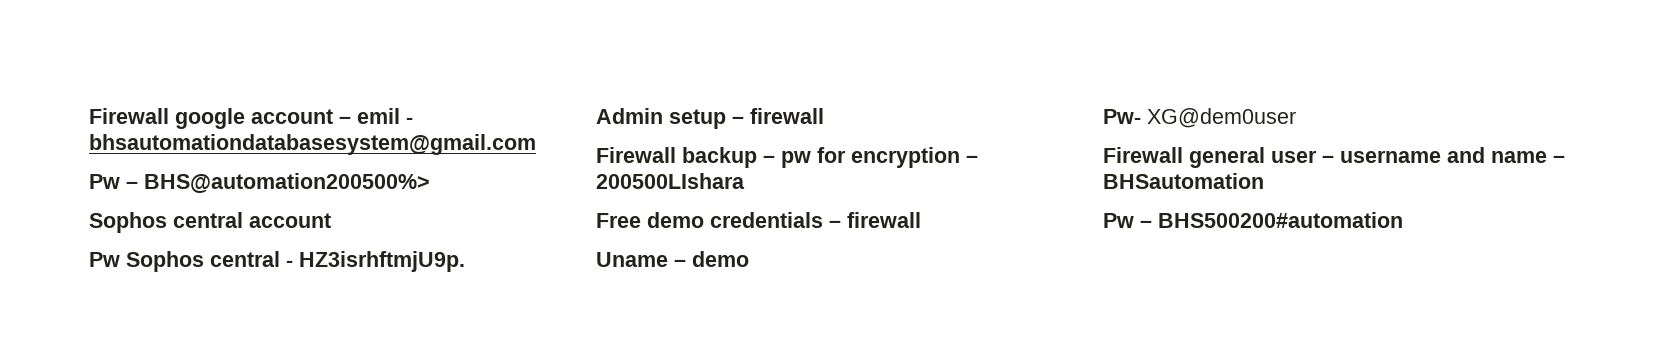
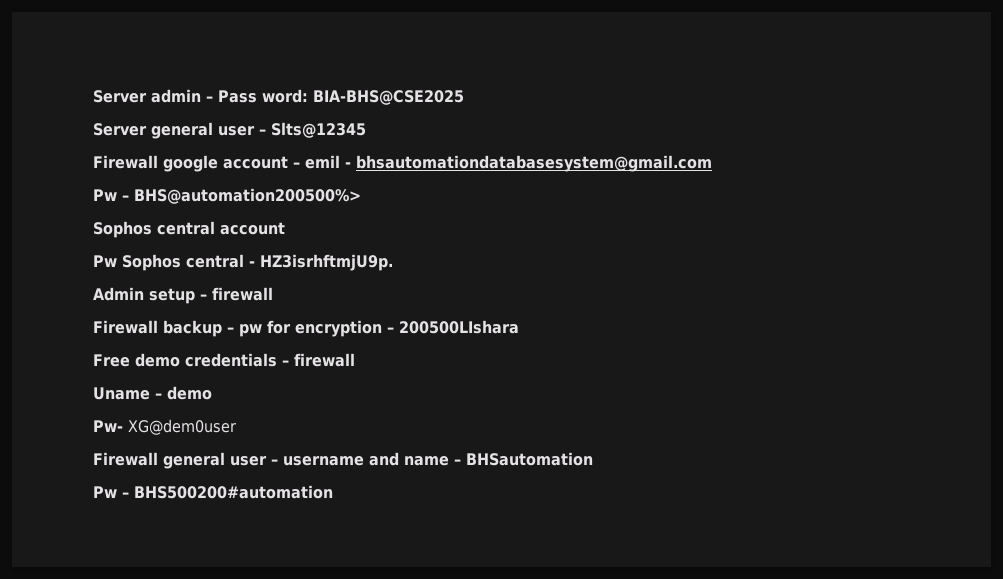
(89, 116) none -> [93,89,464,105] [93,122,366,139] Server admin – Pass word: BIA-BHS@CSE2025 // Server general user – Slts@12345 //

